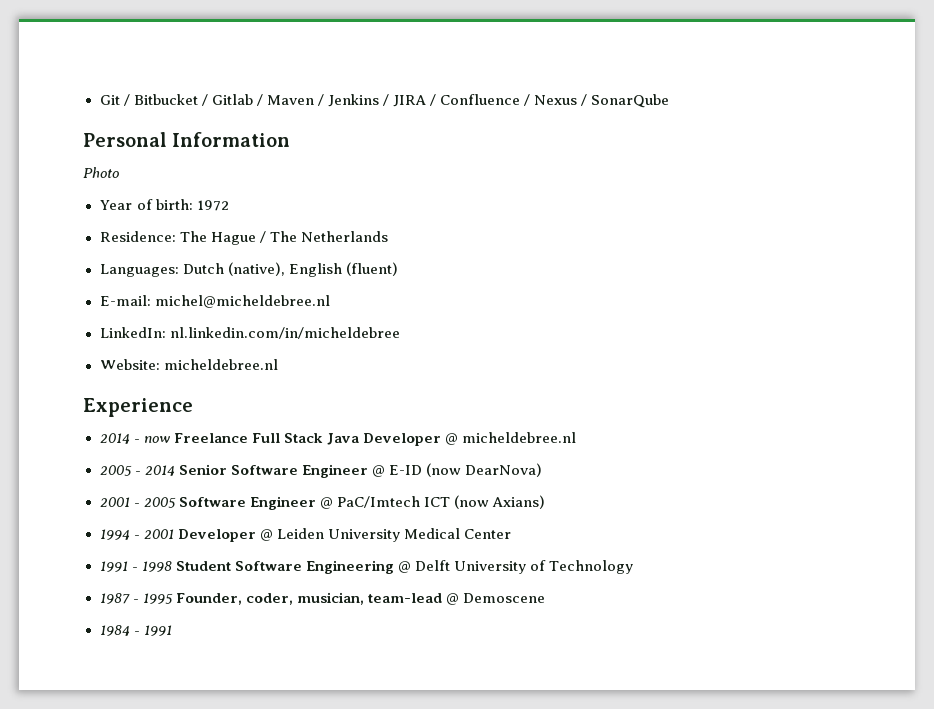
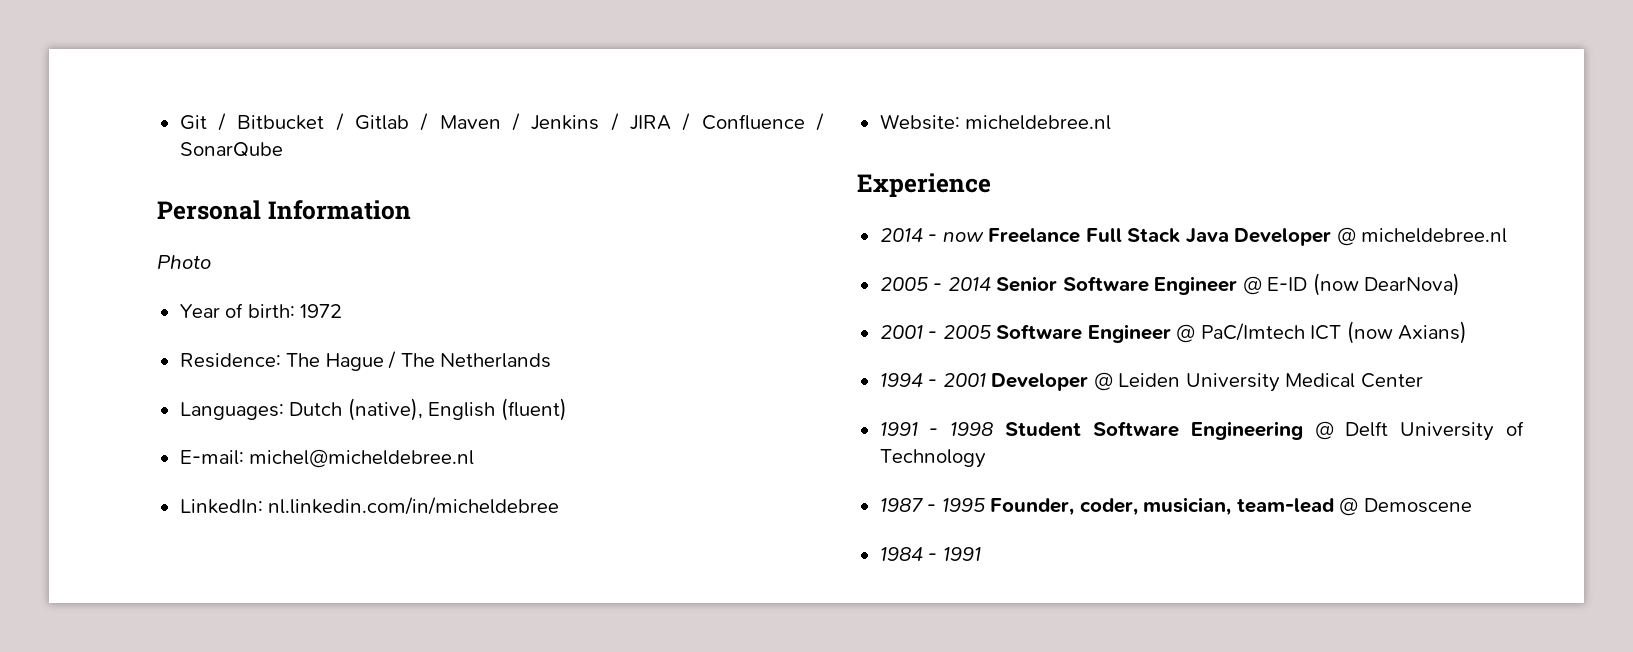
[534,94,588,106] Nexus / -> (825, 122) none

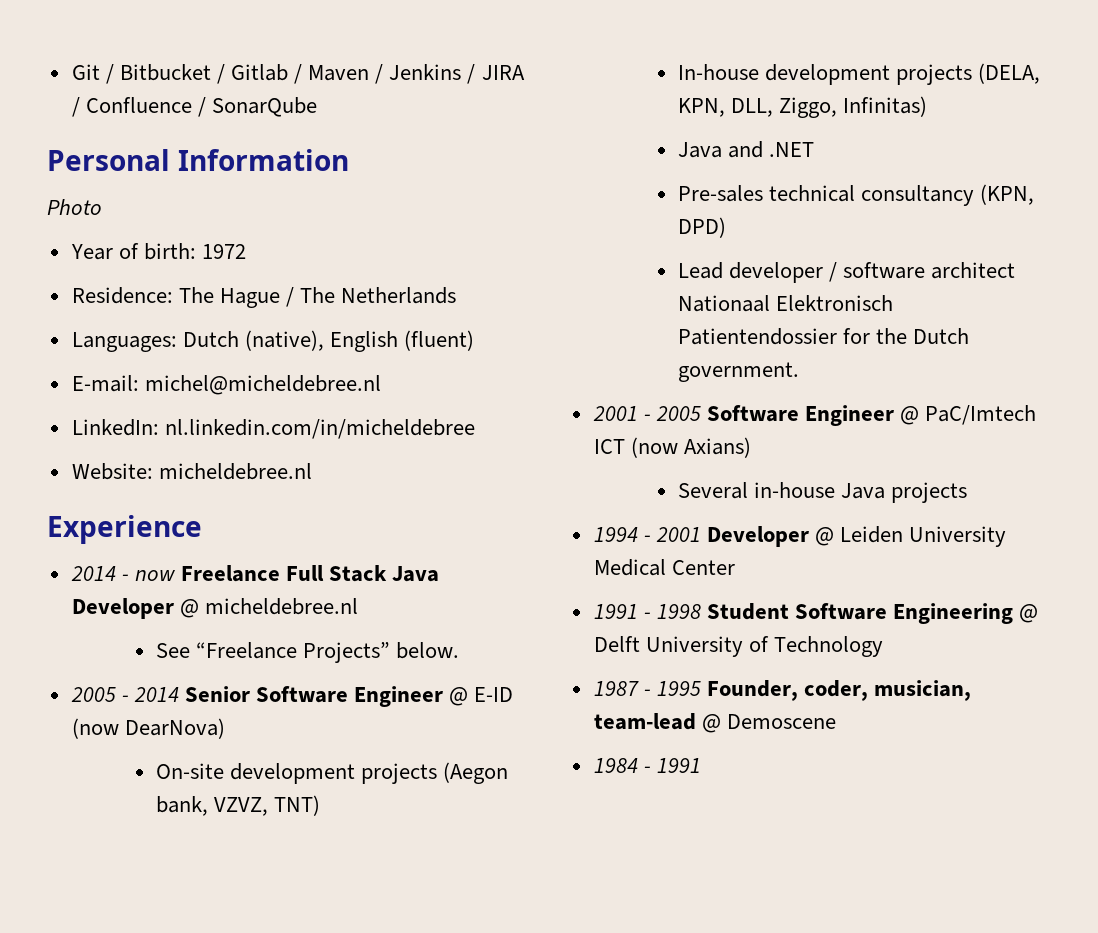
(1508, 235) none -> [156,642,460,663] // See “Freelance Projects” below.
(1461, 284) none -> [156,762,509,784] [156,795,321,816] [678,63,1041,85] [678,96,928,118] [678,141,815,158] [678,184,1035,206] [678,217,727,238] [678,262,1016,283] [678,295,894,312] [678,328,970,345] [678,362,800,382] // On-site development projects (Aegon bank, VZVZ, TNT) // In-house development projects (DELA, KPN, DLL, Ziggo, Infinitas) // Java and .NET // Pre-sales technical consultancy (KPN, DPD) // Lead developer / software architect Nationaal Elektronisch Patientendossier for the Dutch government.
(1468, 332) none -> [678,482,968,503] // Several in-house Java projects

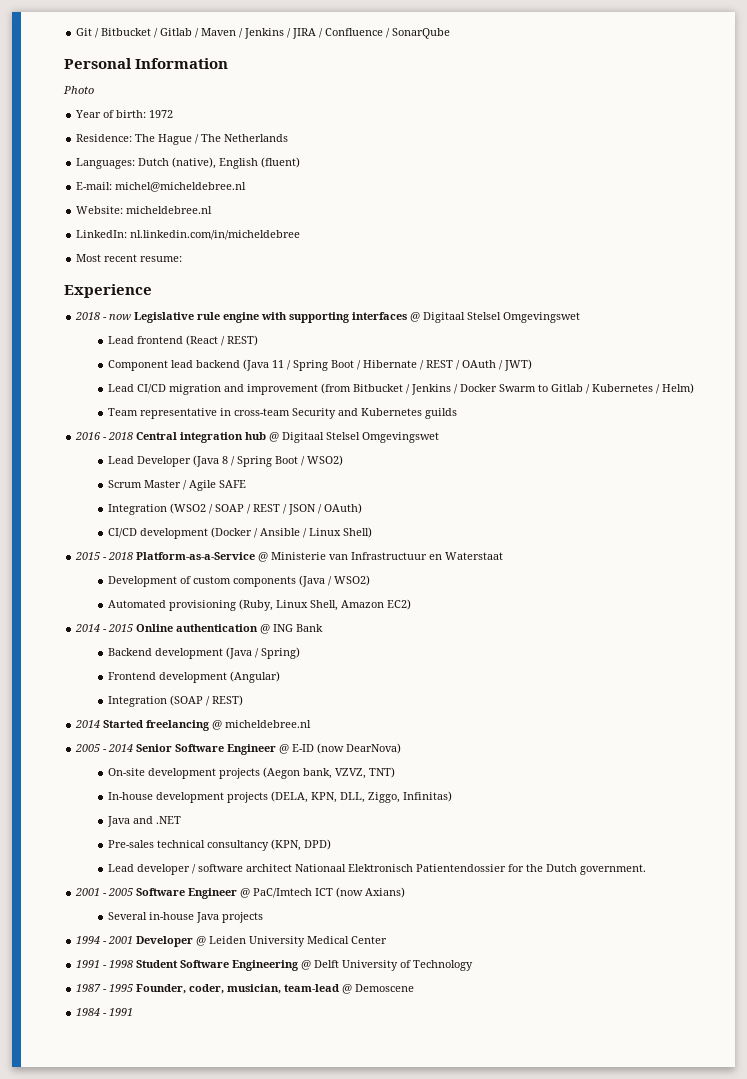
(381, 385) none -> [76,206,213,214] // Website: micheldebree.nl
[71,463,312,480] [47,515,202,544] [70,565,440,582] [71,598,358,619] [156,642,460,663] Website: micheldebree.nl // Experience // 2014 - now Freelance Full Stack Java Developer @ micheldebree.nl // See “Freelance Projects” below. -> [76,254,183,262] [64,284,152,298] [75,312,581,323] [107,335,258,346] [107,359,532,371] [107,383,694,395] [107,408,457,419] [75,432,440,443] [107,455,343,467] [107,480,246,491] [107,503,362,515] [107,527,372,539] [75,552,504,562] [107,575,370,587] [107,599,411,611] [75,624,324,634] [107,647,300,659] [107,671,280,683] [107,695,243,707] [75,720,312,731] Most recent resume: // Experience // 2018 - now Legislative rule engine with supporting interfaces @ Digitaal Stelsel Omgevingswet // Lead frontend (React / REST) // Component lead backend (Java 11 / Spring Boot / Hibernate / REST / OAuth / JWT) // Lead CI/CD migration and improvement (from Bitbucket / Jenkins / Docker Swarm to Gitlab / Kubernetes / Helm) // Team representative in cross-team Security and Kubernetes guilds // 2016 - 2018 Central integration hub @ Digitaal Stelsel Omgevingswet // Lead Developer (Java 8 / Spring Boot / WSO2) // Scrum Master / Agile SAFE // Integration (WSO2 / SOAP / REST / JSON / OAuth) // CI/CD development (Docker / Ansible / Linux Shell) // 2015 - 2018 Platform-as-a-Service @ Ministerie van Infrastructuur en Waterstaat // Development of custom components (Java / WSO2) // Automated provisioning (Ruby, Linux Shell, Amazon EC2) // 2014 - 2015 Online authentication @ ING Bank // Backend development (Java / Spring) // Frontend development (Angular) // Integration (SOAP / REST) // 2014 Started freelancing @ micheldebree.nl

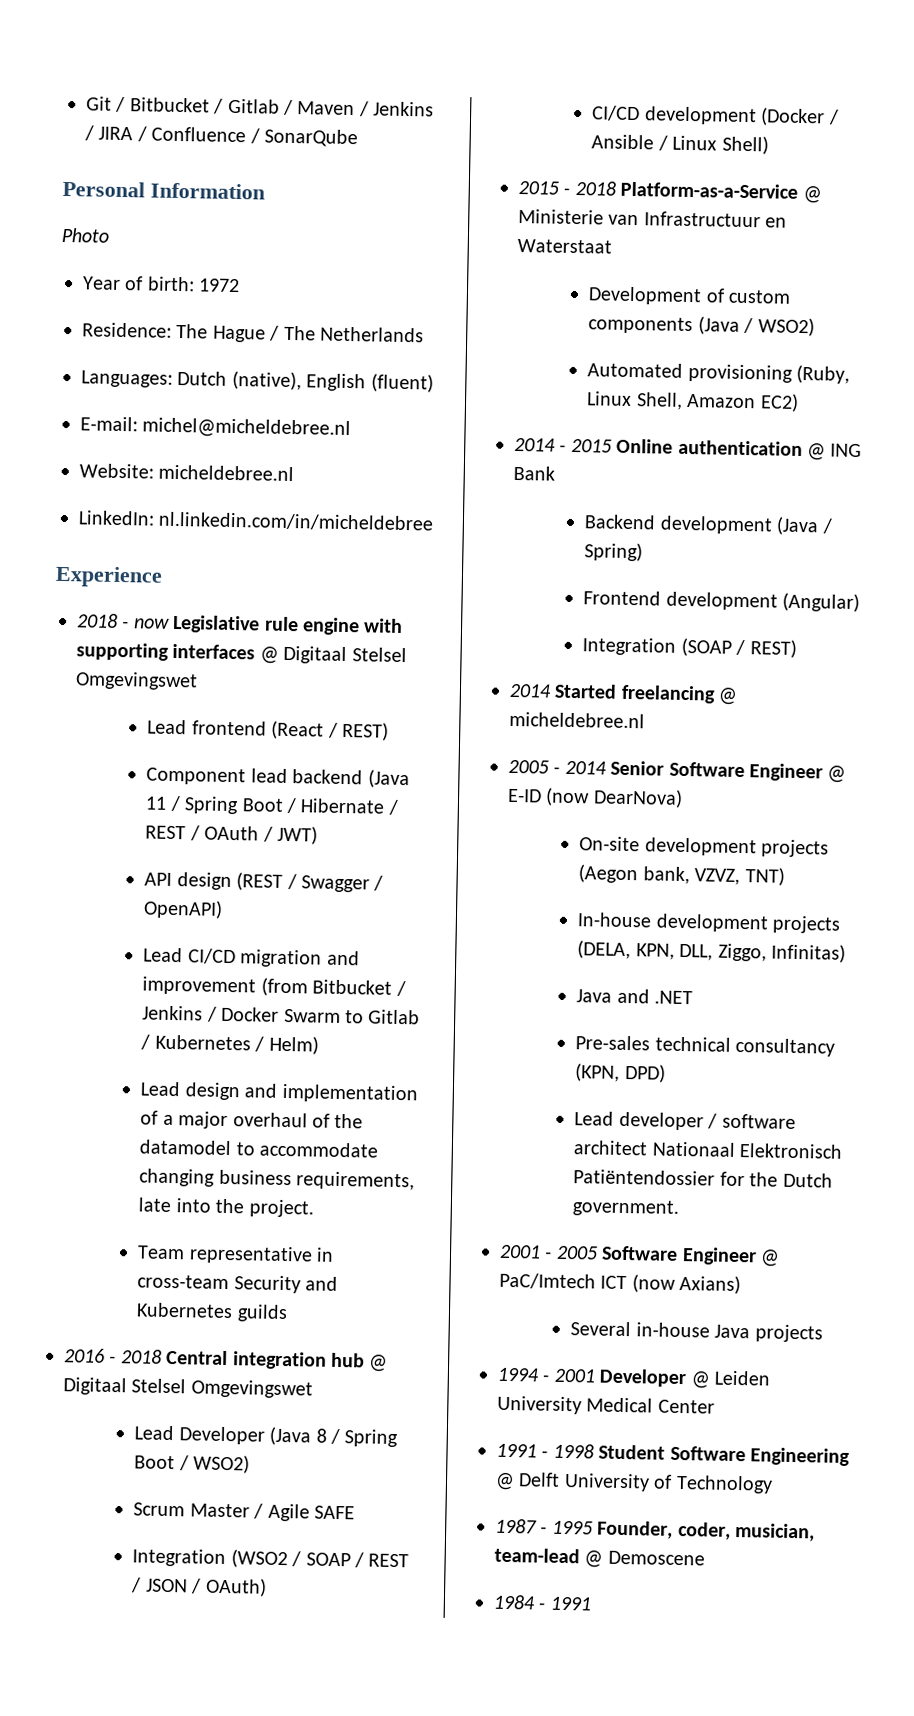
[76,254,183,262] // Most recent resume: -> (435, 521) none
(532, 365) none -> [144,872,384,893] [143,899,224,919] // API design (REST / Swagger / OpenAPI)
(694, 388) none -> [140,1081,418,1104] [140,1110,364,1130] [139,1139,379,1158] [139,1168,416,1191] [138,1197,314,1218] // Lead design and implementation of a major overhaul of the datamodel to accommodate changing business requirements, late into the project.
[415,864,506,872] Patientendossier -> [573,1169,716,1186] Patiëntendossier

